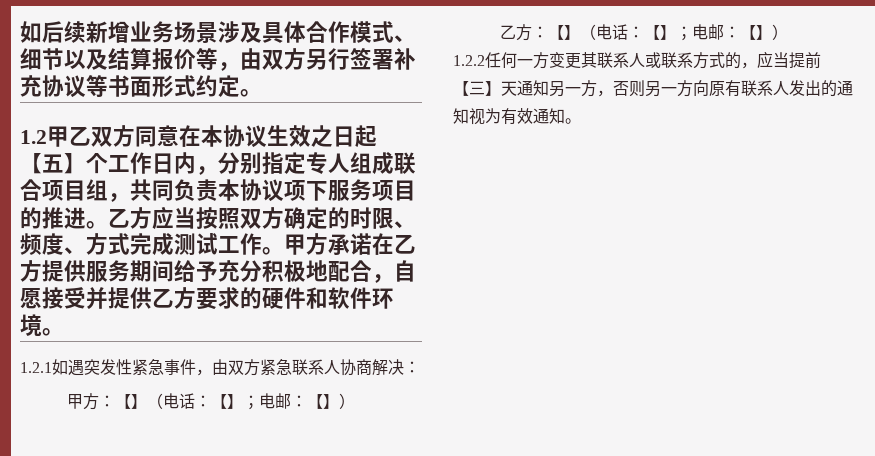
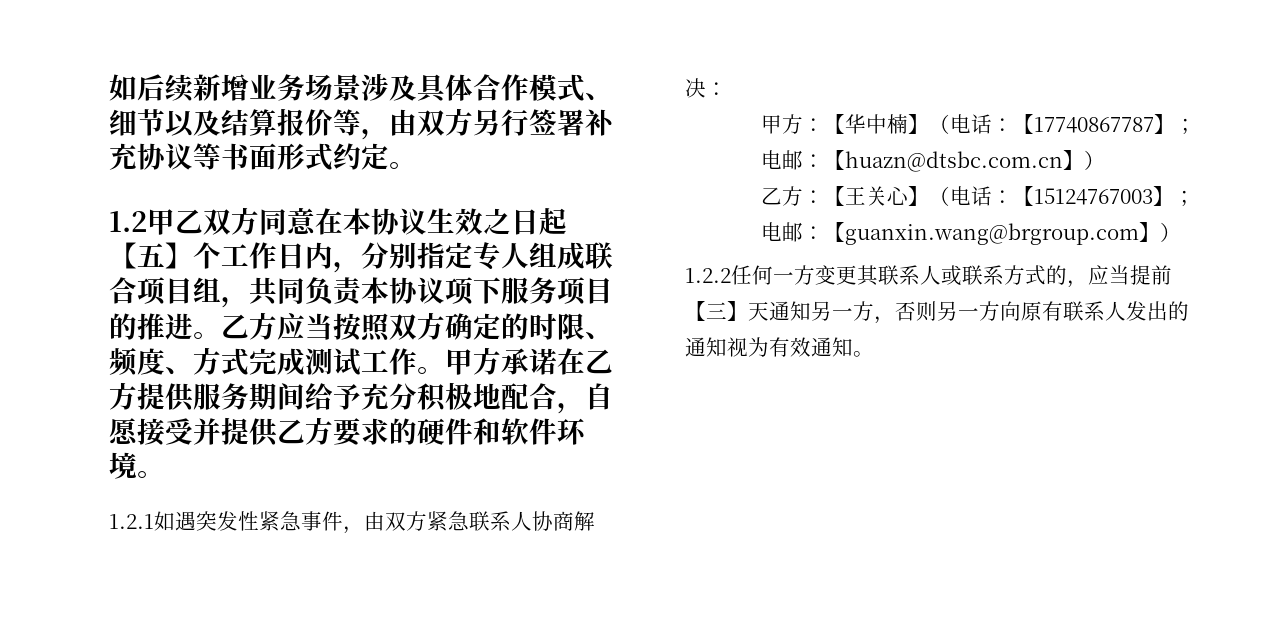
[130,393,323,410] 】（电话：【】；电邮：【 -> [845,114,1197,134] [761,150,1064,172] 华中楠】（电话：【17740867787】；电邮：【huazn@dtsbc.com.cn
[563,24,756,41] 】（电话：【】；电邮：【 -> [845,186,1196,206] [761,222,1140,245] 王关心】（电话：【15124767003】；电邮：【guanxin.wang@brgroup.com

